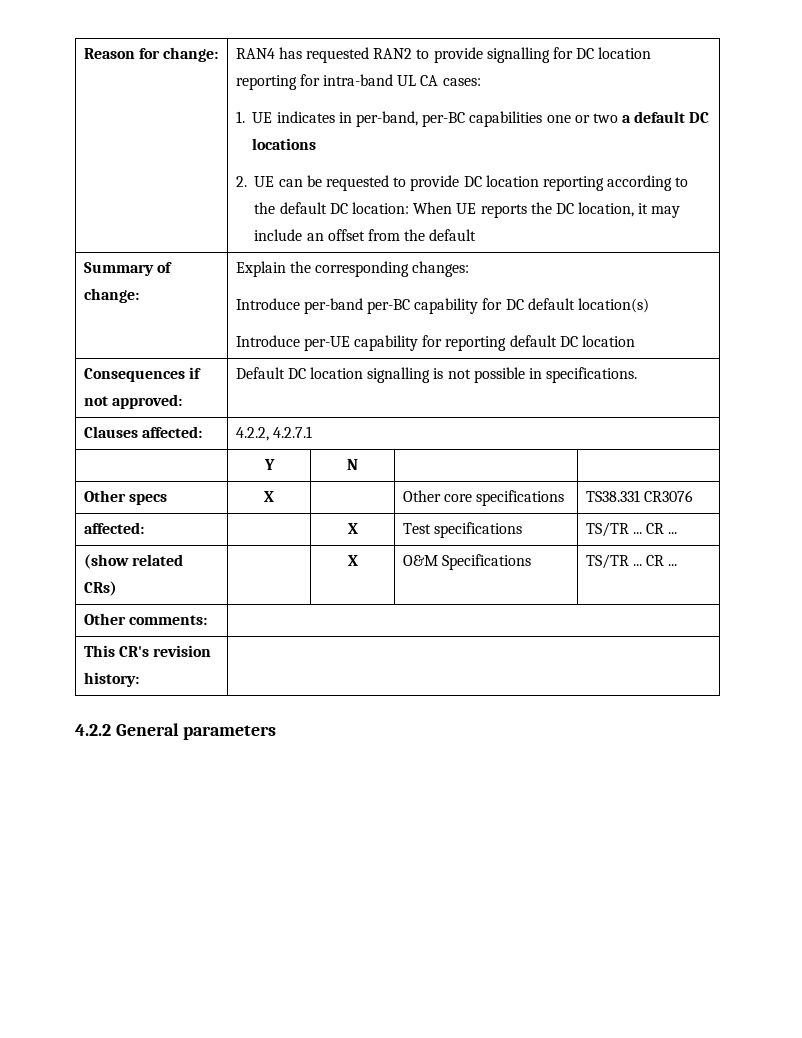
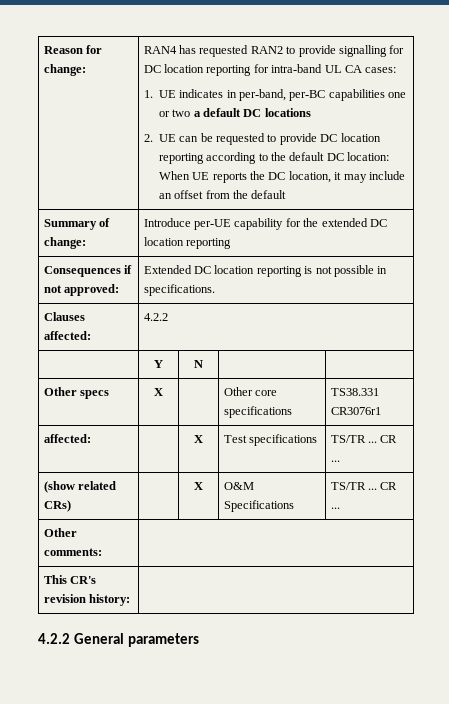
[235,261,470,277] [235,298,649,314] Explain the corresponding changes: // Introduce per-band per-BC capability for DC default location(s) // -> (86, 243) none
[445,335,635,351] reporting default DC location -> [303,218,387,227] [143,237,232,249] the extended DC location reporting
[235,367,431,383] Default DC location signalling -> [143,265,302,277] Extended DC location reporting
[235,426,312,441] 4.2.2, 4.2.7.1 -> [143,313,168,321] 4.2.2
[643,490,693,502] CR3076 -> [330,407,381,415] CR3076r1

